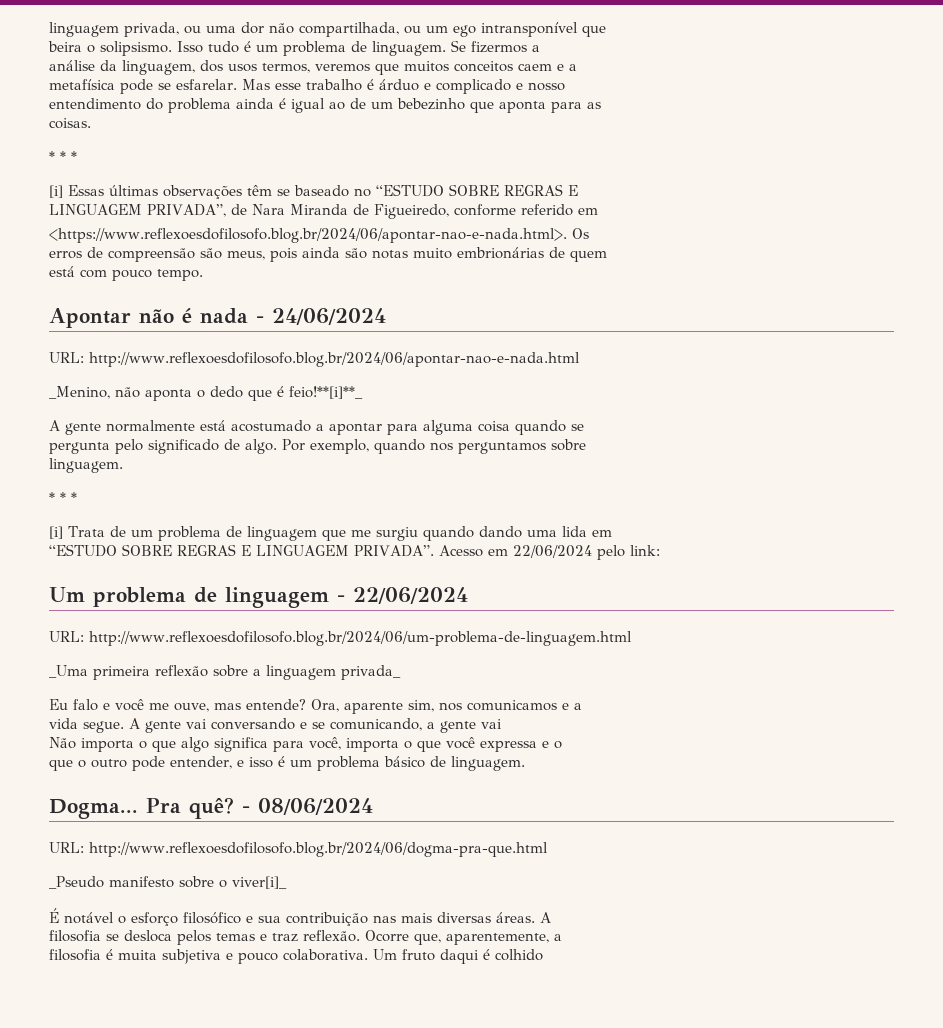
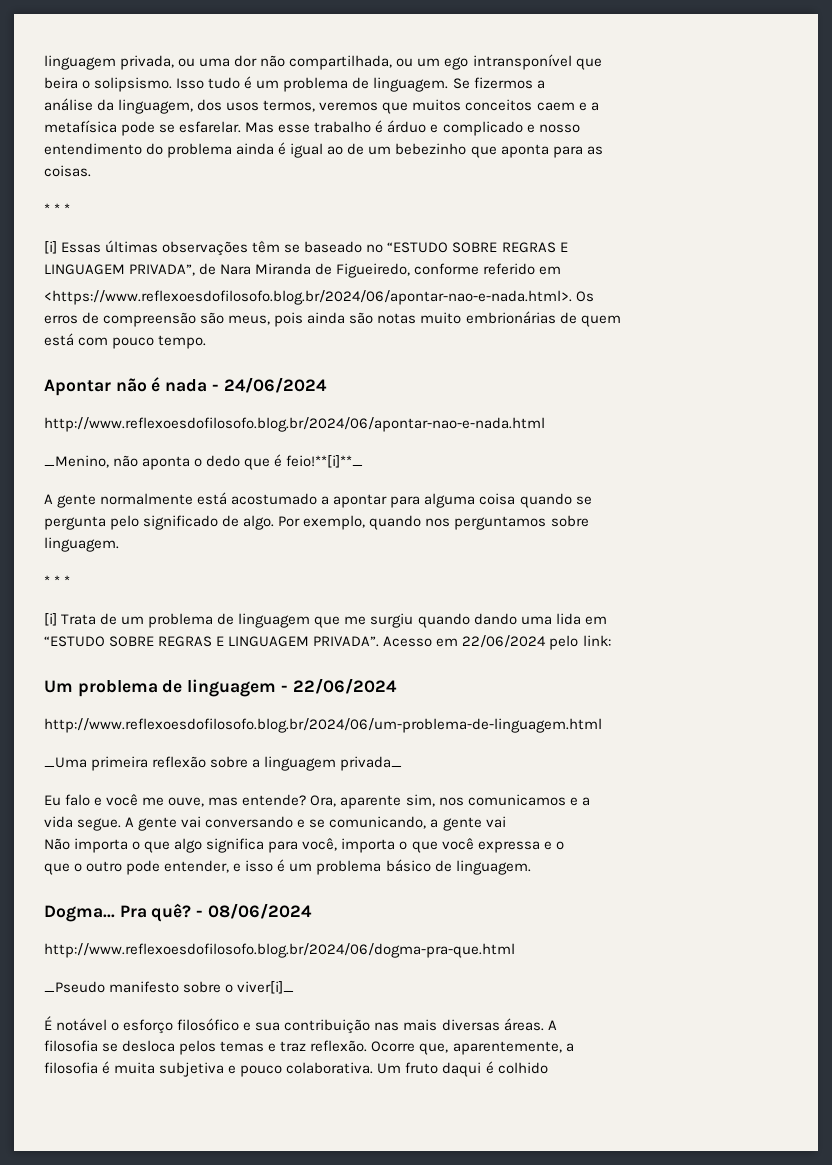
[49,352,84,363] URL: -> (327, 385) none
[49,631,84,642] URL: -> (397, 686) none
[49,842,84,853] URL: -> (312, 911) none

